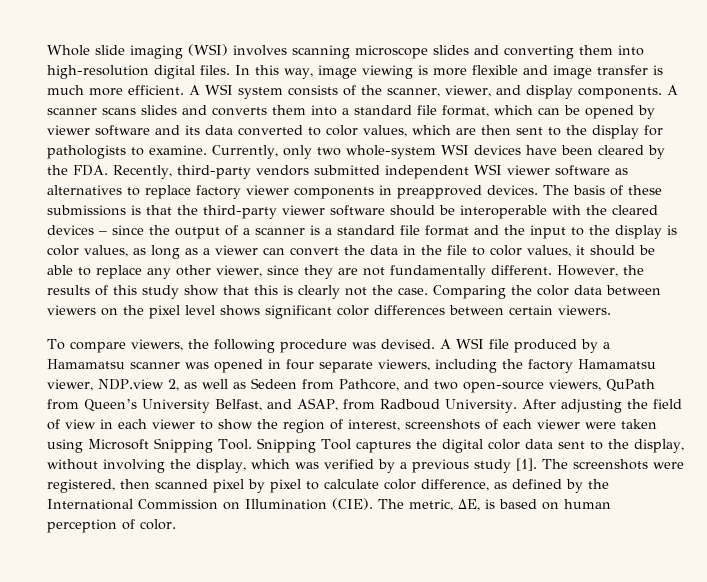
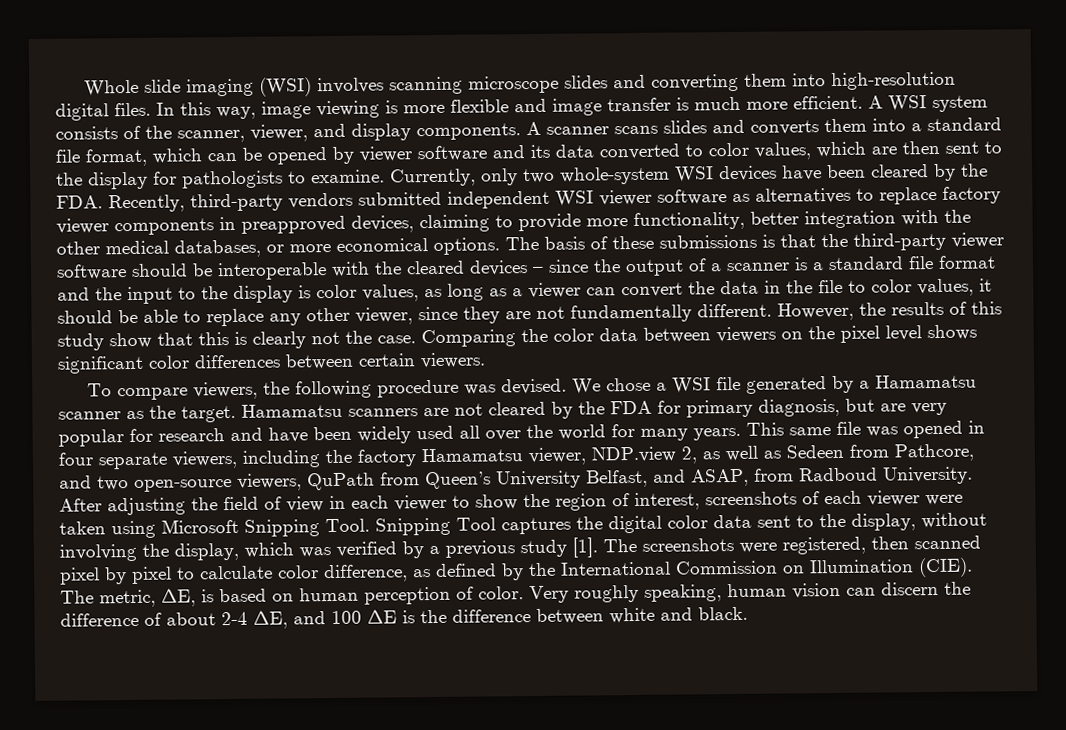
[487,185,538,195] devices. -> [351,209,971,233] [56,237,500,258] devices, claiming to provide more functionality, better integration with the other medical databases, or more economical options.
[439,339,451,349] A -> [572,377,668,395] We chose a
[513,339,577,353] produced -> [746,376,828,394] generated
(180, 365) none -> [126,398,947,423] [58,421,861,447] as the target. Hamamatsu scanners are not cleared by the FDA for primary diagnosis, but are very popular for research and have been widely used all over the world for many years. This same file
(176, 524) none -> [529,581,971,604] [60,606,748,629] Very roughly speaking, human vision can discern the difference of about 2-4 ΔE, and 100 ΔE is the difference between white and black.

